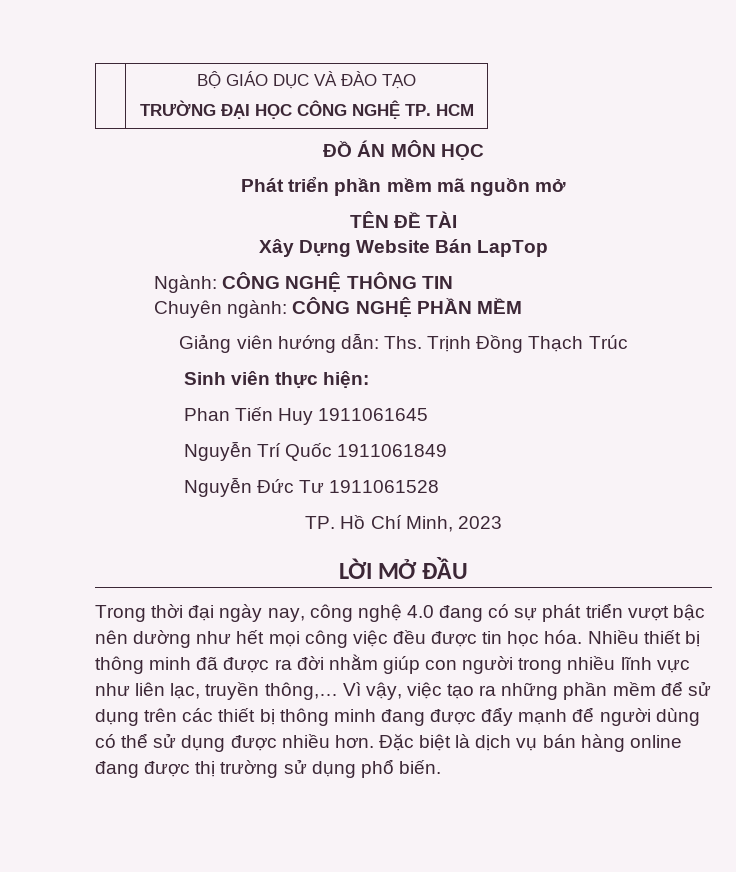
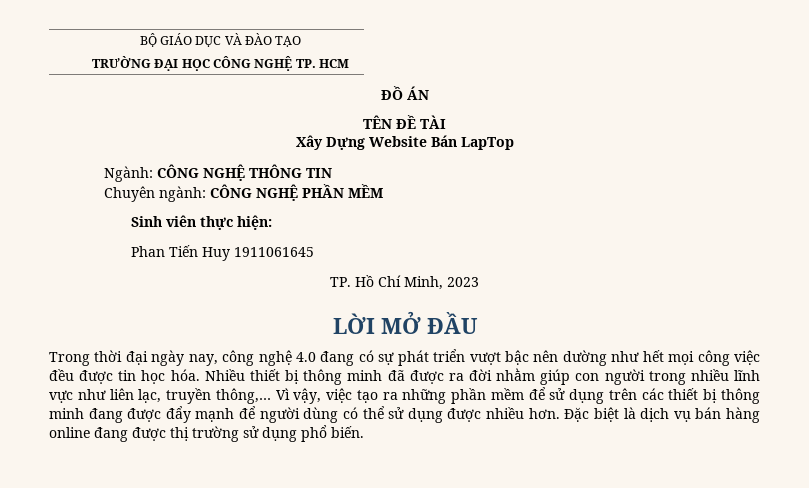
[390,140,484,160] [241,177,566,196] MÔN HỌC // Phát triển phần mềm mã nguồn mở -> (429, 93) none
[179,333,628,353] // Giảng viên hướng dẫn: Ths. Trịnh Đồng Thạch Trúc -> (383, 191) none
[183,441,448,461] [183,477,440,497] // Nguyễn Trí Quốc 1911061849 // Nguyễn Đức Tư 1911061528 -> (314, 252) none

